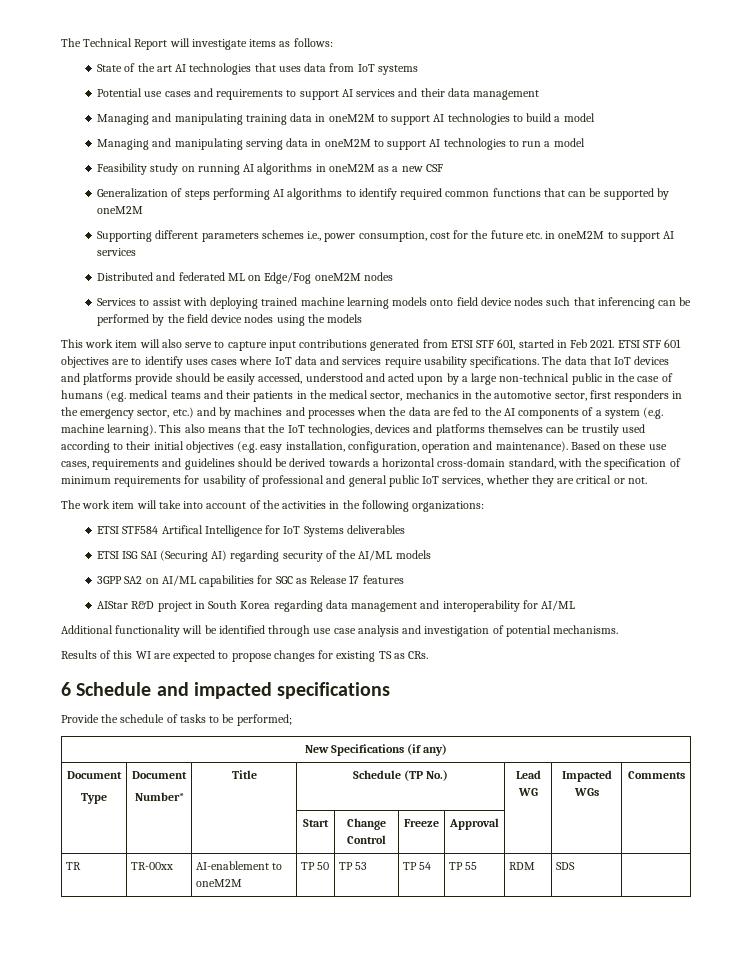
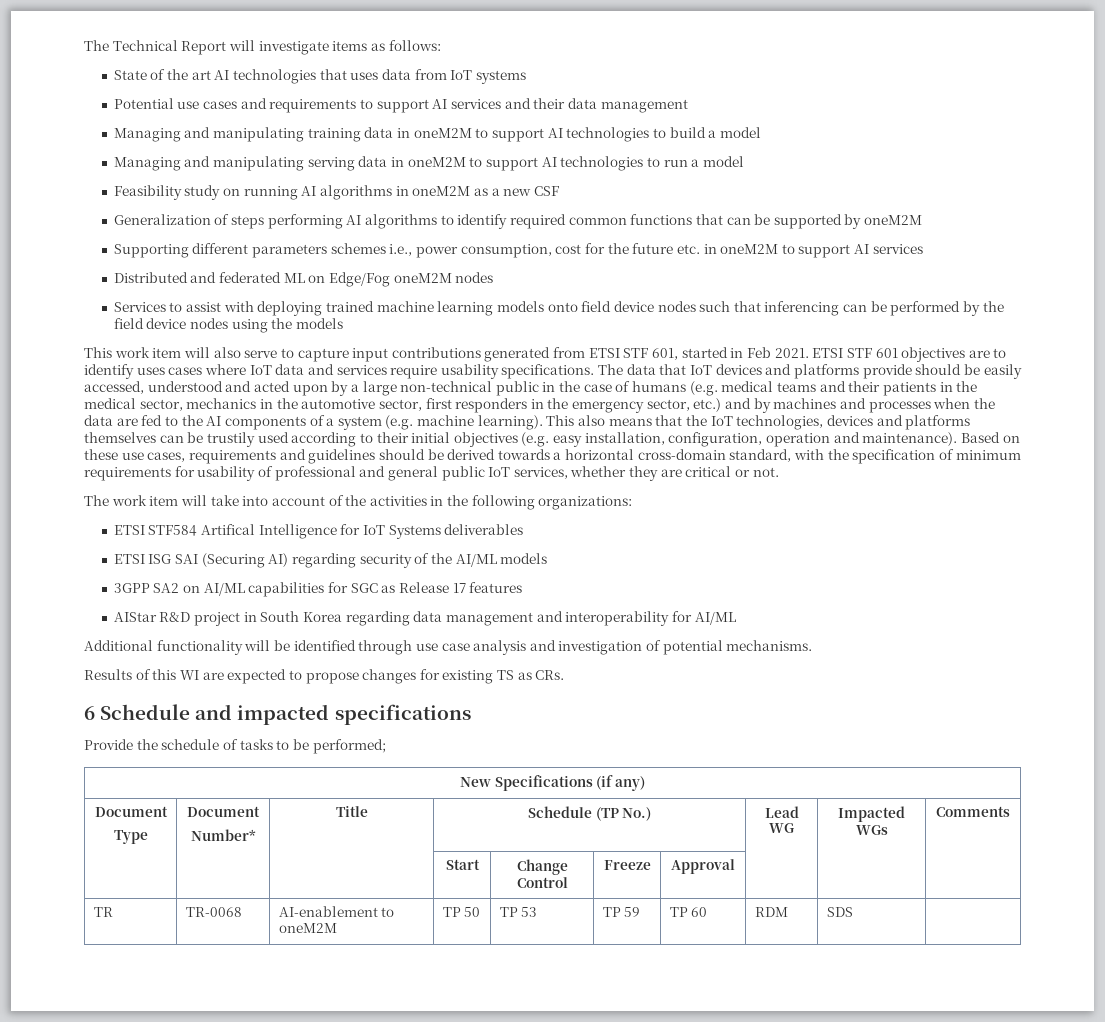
[131,862,174,870] TR-00xx -> [185,907,242,917] TR-0068
[419,862,432,870] [449,862,478,870] 54 | TP 55 -> [624,907,641,917] [669,907,708,917] 59 | TP 60

